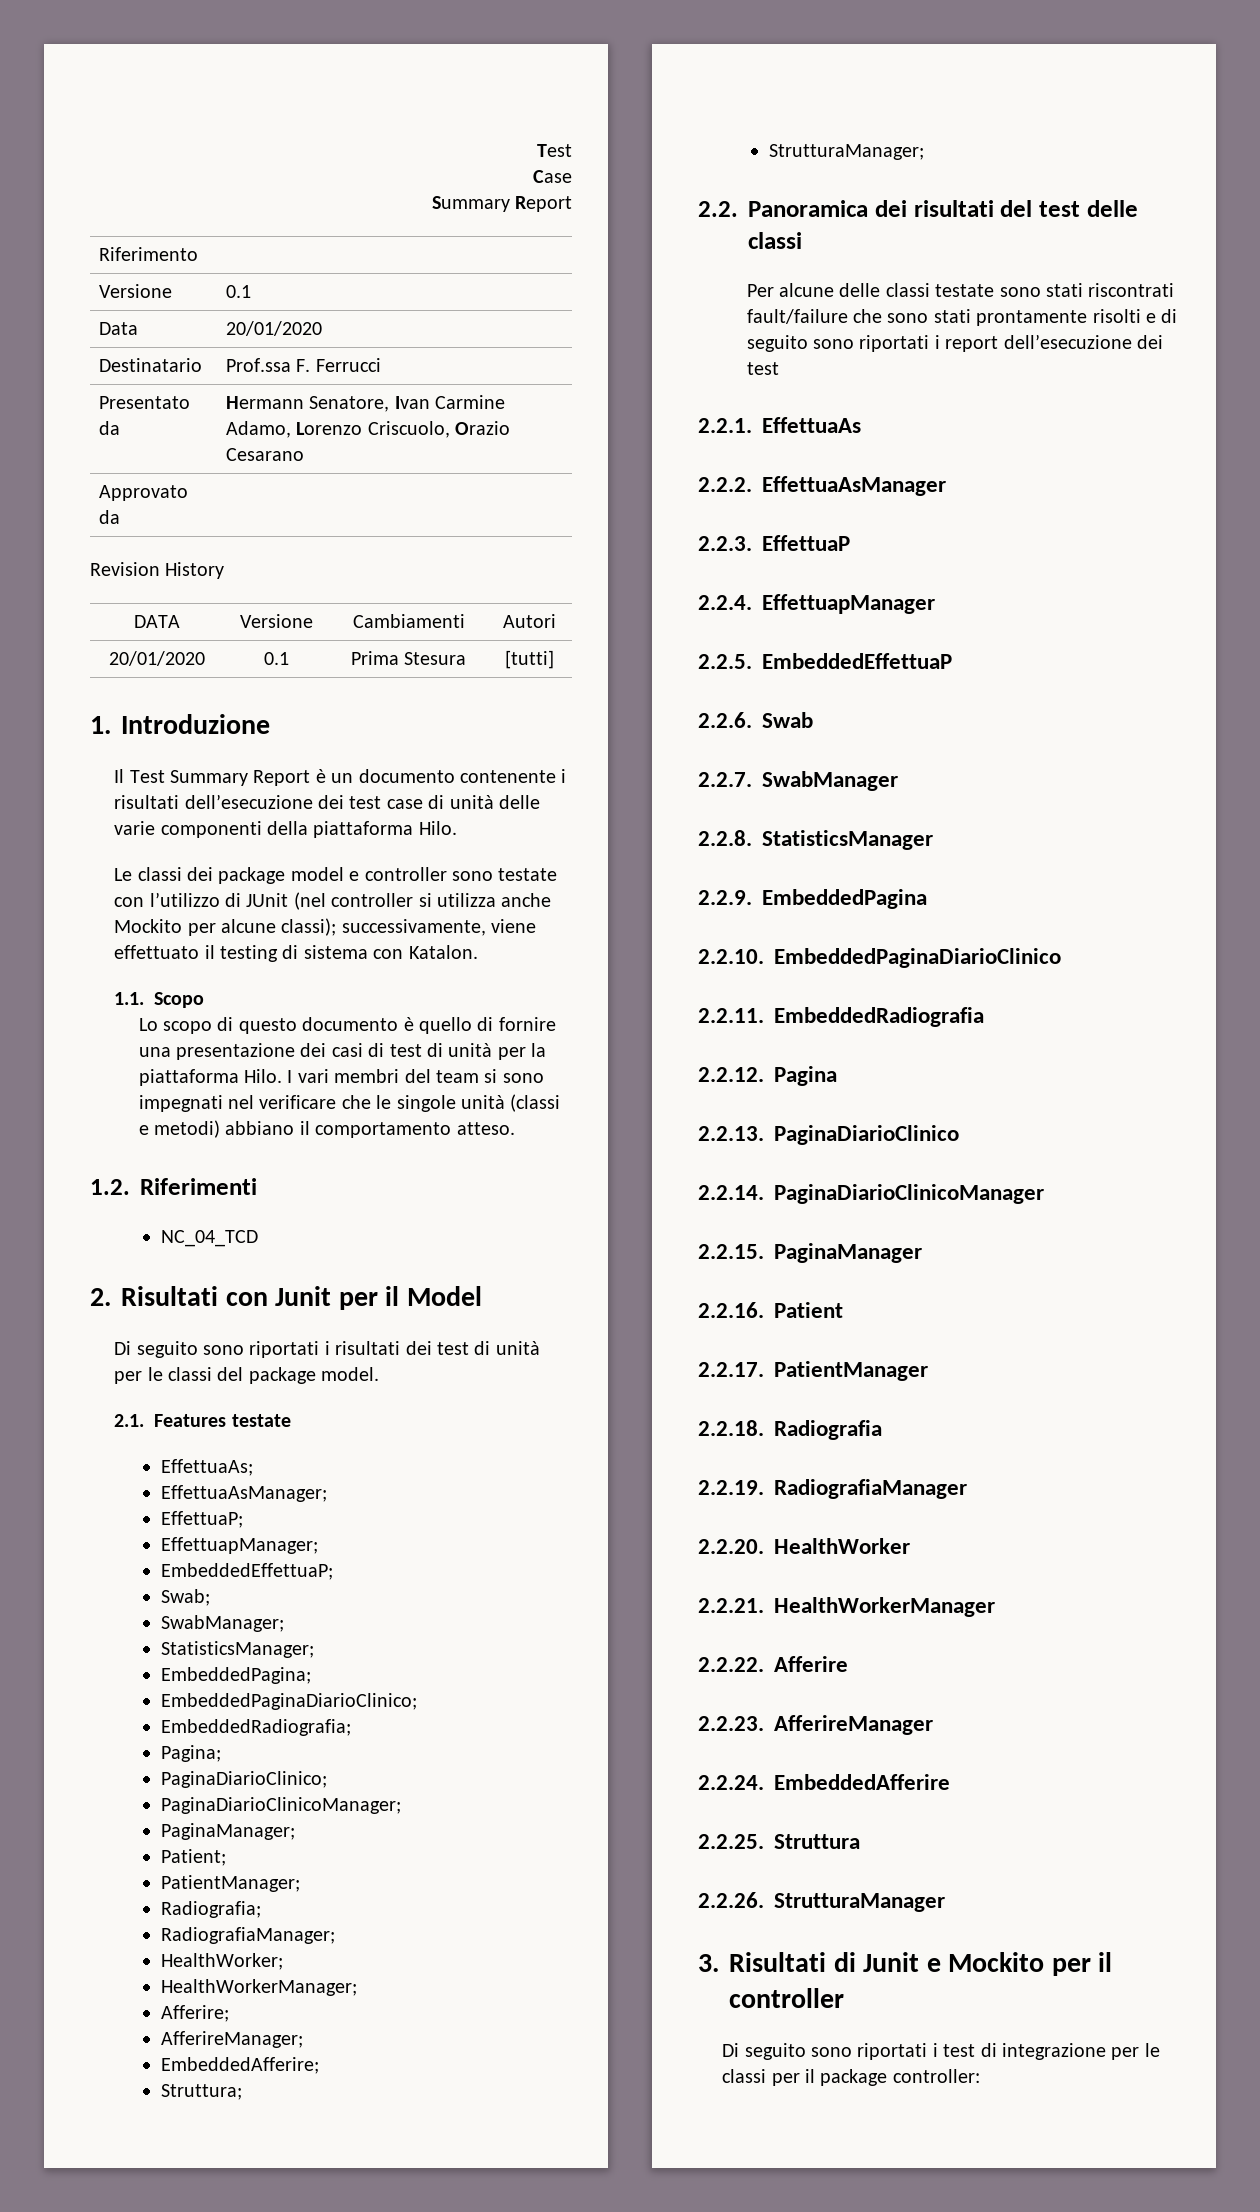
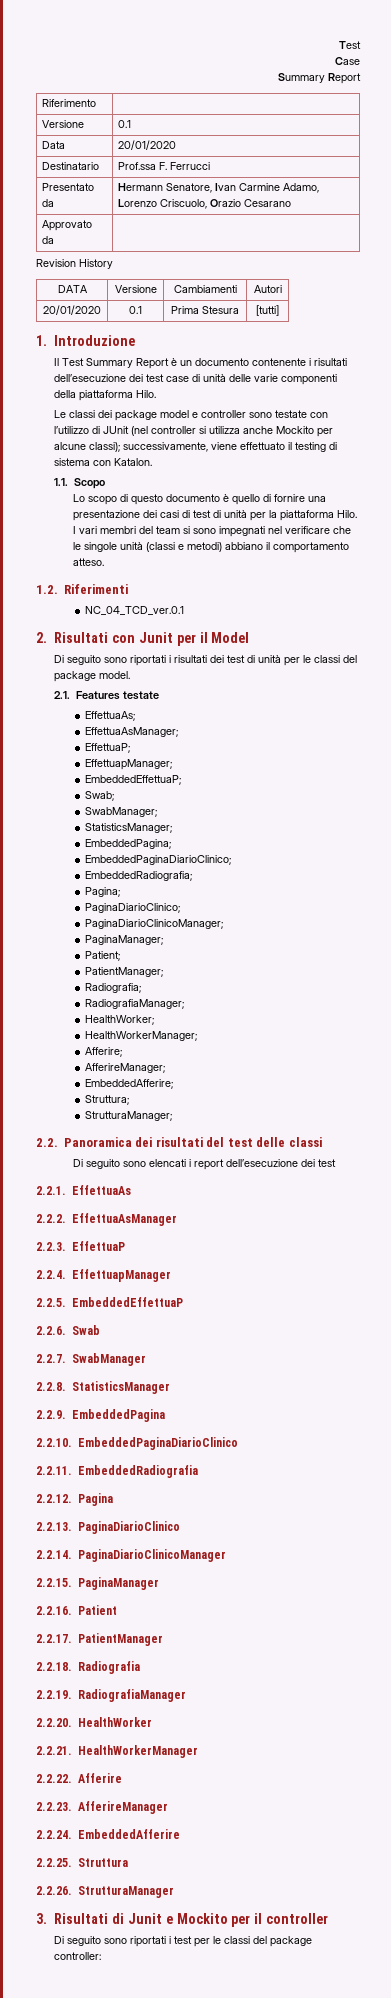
[160,1230,258,1247] NC_04_TCD -> [84,606,184,615] NC_04_TCD_ver.0.1
[746,283,1175,297] [746,309,1178,326] [746,335,930,352] Per alcune delle classi testate sono stati riscontrati fault/failure che sono stati prontamente risolti e di seguito sono riportati -> [72,1159,186,1169] Di seguito sono elencati
[980,2043,1160,2060] [722,2069,816,2086] di integrazione per le classi per il -> [194,1936,268,1947] per le classi del

